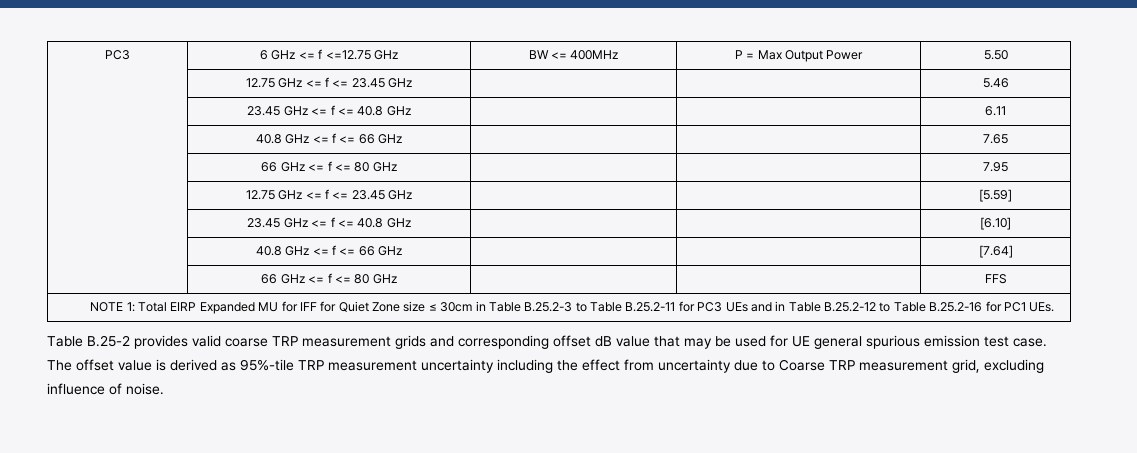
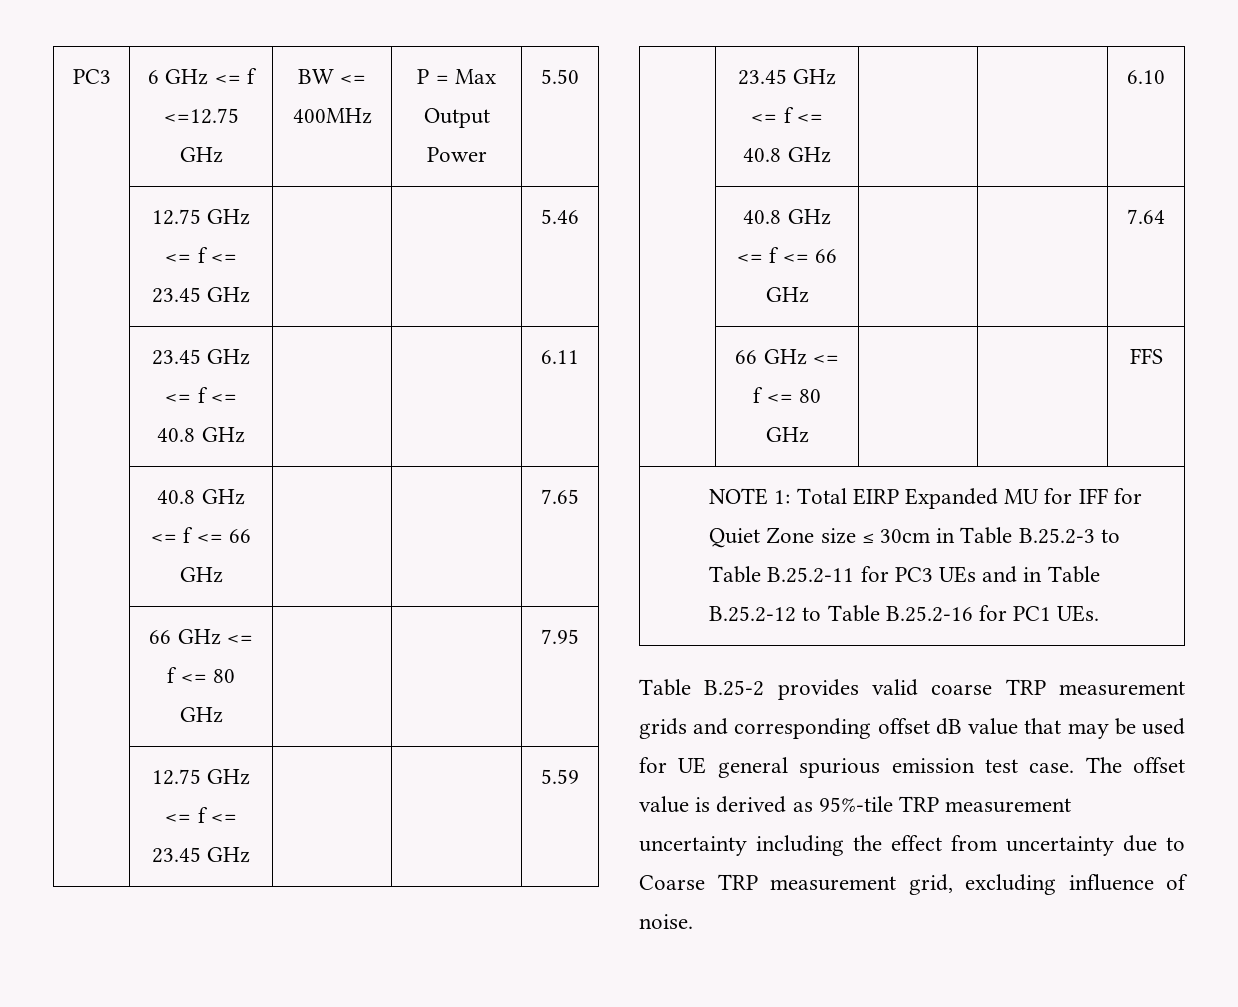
[979,189,1012,202] [247,217,411,228] [980,217,1011,230] [255,245,403,256] [978,245,1013,258] [5.59] // | 23.45 GHz <= f <= 40.8 GHz | | | [6.10] // | 40.8 GHz <= f <= 66 GHz | | | [7.64] -> [541,769,579,784] [737,69,837,85] [751,107,823,123] [743,147,831,163] [1127,70,1165,84] [743,209,831,225] [737,247,837,263] [765,287,809,303] [1127,209,1165,224] 5.59 // | 23.45 GHz <= f <= 40.8 GHz | | | 6.10 // | 40.8 GHz <= f <= 66 GHz | | | 7.64

